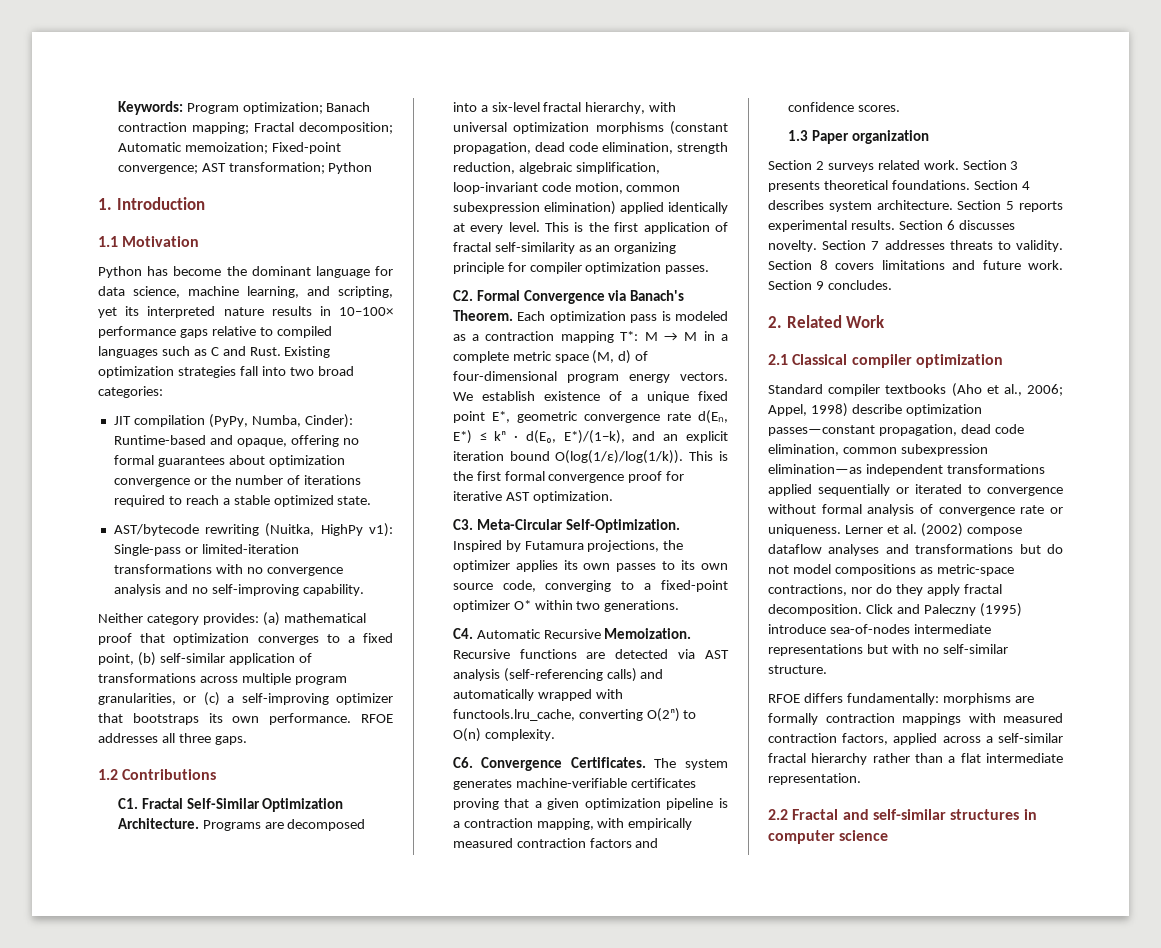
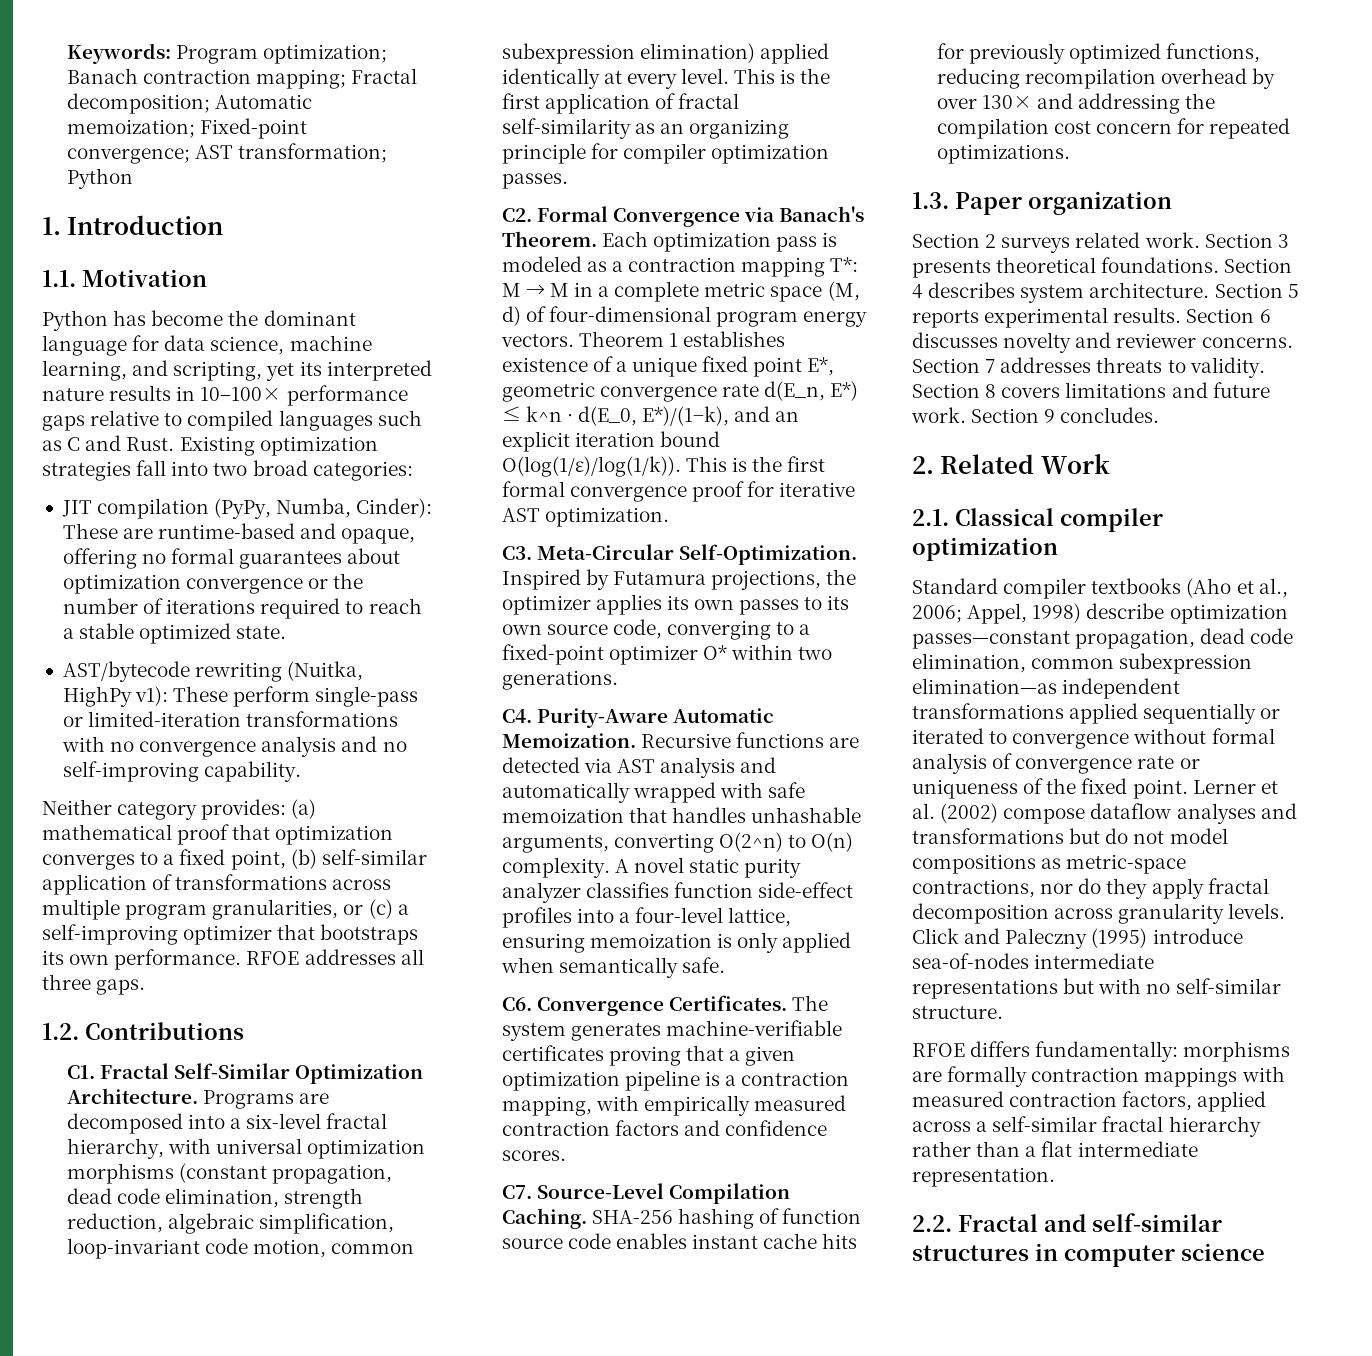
[98,236,118,247] 1.1 -> [42,270,76,287] 1.1.
[113,435,206,445] Runtime-based -> [62,523,296,539] These are runtime-based
[113,544,181,556] Single-pass -> [173,686,419,707] These perform single-pass
[98,769,118,780] 1.2 -> [42,1023,79,1040] 1.2.
[452,391,535,401] We establish -> [578,331,785,347] Theorem 1 establishes
[698,410,728,424] d(Eₙ, -> [763,381,825,401] d(E_n,
[494,430,556,444] kⁿ · d(E₀, -> [525,406,637,426] k^n · d(E_0,
[476,629,601,639] Automatic Recursive -> [536,708,774,728] Purity-Aware Automatic
[503,668,637,682] (self-referencing calls) -> (735, 767) none
[452,708,697,722] [452,728,555,742] functools.lru_cache, converting O(2ⁿ) to O(n) complexity. -> [767,782,805,798] [501,807,861,823] [501,832,854,853] [501,857,802,878] [501,882,853,903] [501,907,792,928] [501,932,852,953] [500,957,725,978] safe memoization that handles unhashable arguments, converting O(2^n) to O(n) complexity. A novel static purity analyzer classifies function side-effect profiles into a four-level lattice, ensuring memoization is only applied when semantically safe.
[787,130,808,141] 1.3 -> [501,1183,790,1204] [501,1208,862,1229] [501,1233,858,1249] [936,43,1260,64] [936,68,1275,89] [936,93,1216,114] [936,118,1291,139] [936,144,1070,164] [912,192,949,209] C7. Source-Level Compilation Caching. SHA-256 hashing of function source code enables instant cache hits for previously optimized functions, reducing recompilation overhead by over 130× and addressing the compilation cost concern for repeated optimizations. // 1.3.
[768,240,817,252] novelty. -> [1003,332,1293,353] novelty and reviewer concerns.
[768,354,788,365] 2.1 -> [912,509,949,526] 2.1.
[768,524,841,536] uniqueness. -> [912,778,1188,799] uniqueness of the fixed point.
[768,604,862,616] decomposition. -> [912,903,1286,924] decomposition across granularity levels.
[768,809,788,820] 2.2 -> [912,1215,952,1232] 2.2.

